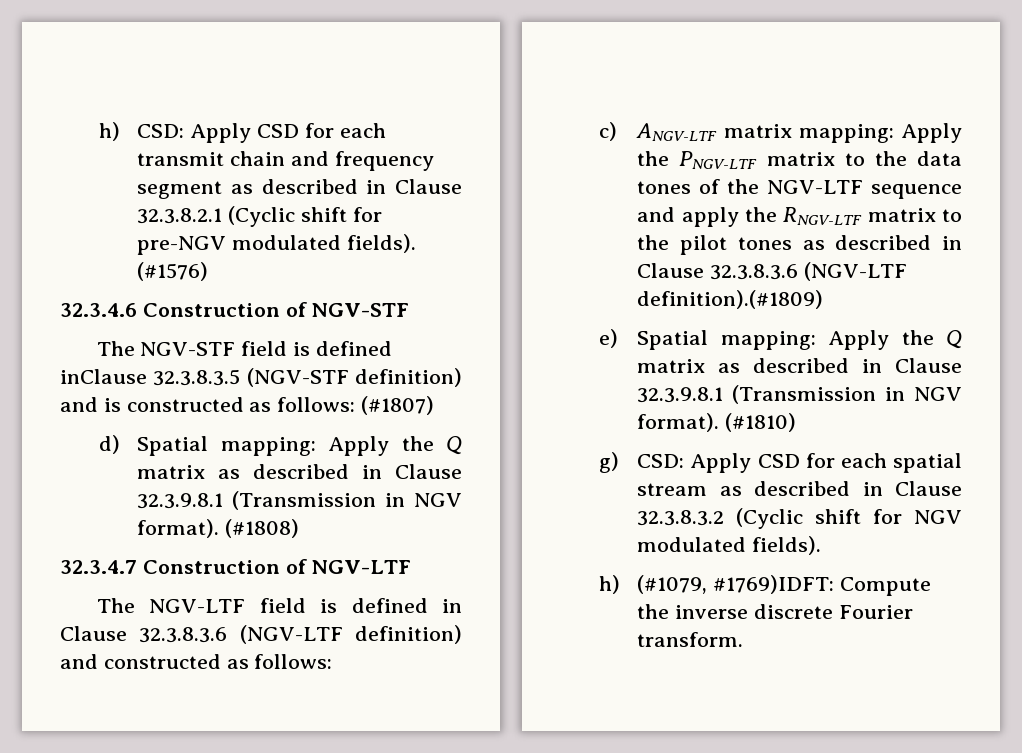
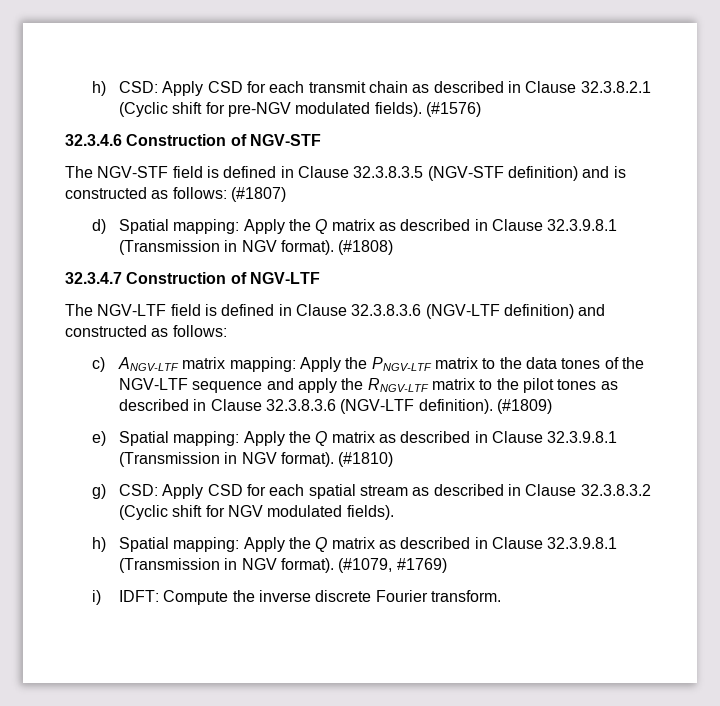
[290,151,434,171] [137,181,223,199] and frequency segment -> (408, 87) none
[60,369,147,384] inClause -> [280,166,349,178] in Clause
[637,290,824,309] definition).(#1809) -> [418,399,552,414] definition). (#1809)
[637,575,835,594] (#1079, #1769)IDFT: -> [118,537,618,552] [118,558,447,573] [91,590,159,605] Spatial mapping: Apply the Q matrix as described in Clause 32.3.9.8.1 (Transmission in NGV format). (#1079, #1769) // i) IDFT:

